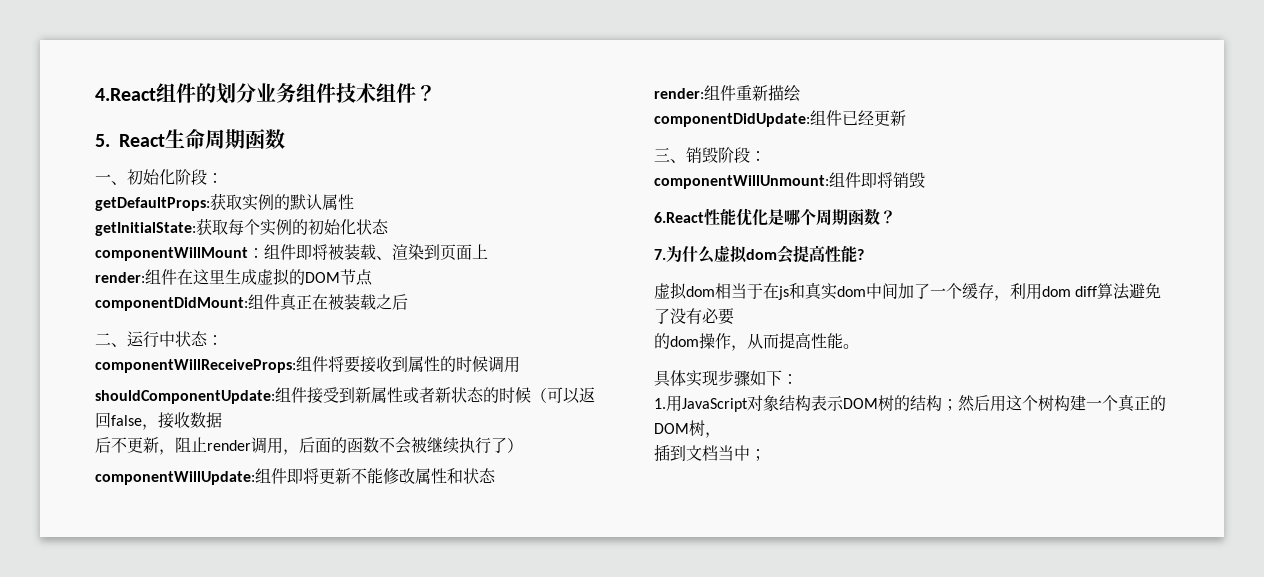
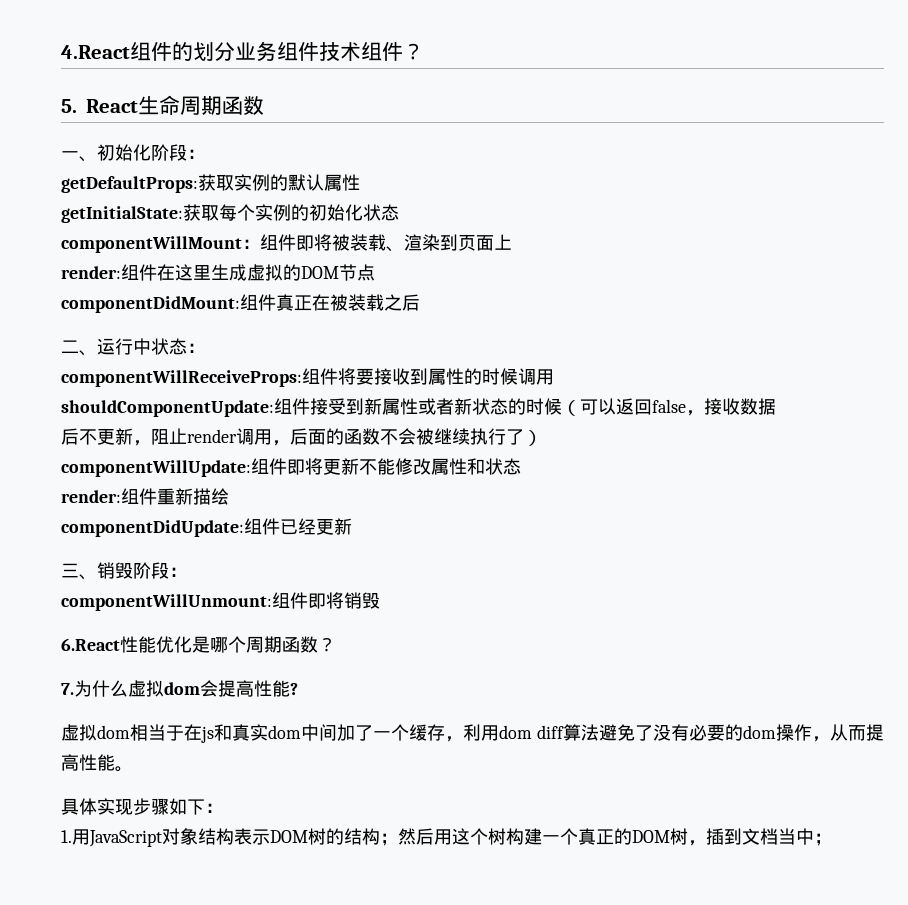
(734, 316) // -> (725, 732) none
(721, 435) // -> (706, 843) none

